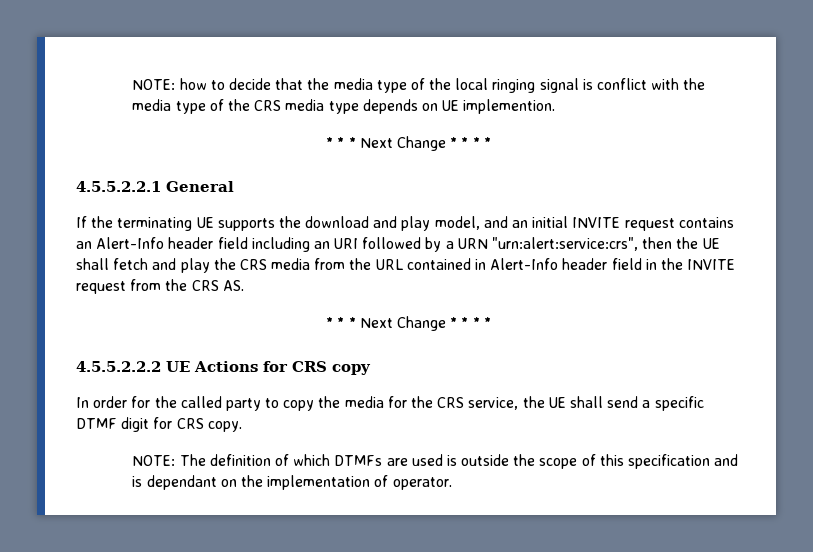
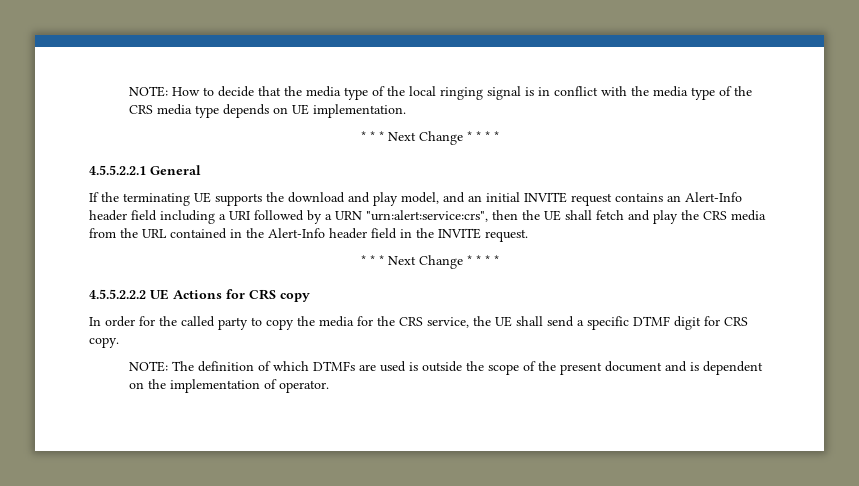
[132,78,207,90] NOTE: how -> [128,86,200,97] NOTE: How
(593, 84) none -> [537,87,550,96] in
[463,99,556,114] implemention. -> [312,104,406,118] implementation.
[313,241,330,249] an -> [219,214,226,220] a
(487, 264) none -> [246,228,264,238] the
[76,279,244,294] request from the CRS AS. -> [485,229,528,242] request.
[599,454,711,469] this specification -> [537,361,662,375] the present document
[146,475,217,490] dependant -> [702,361,763,375] dependent

